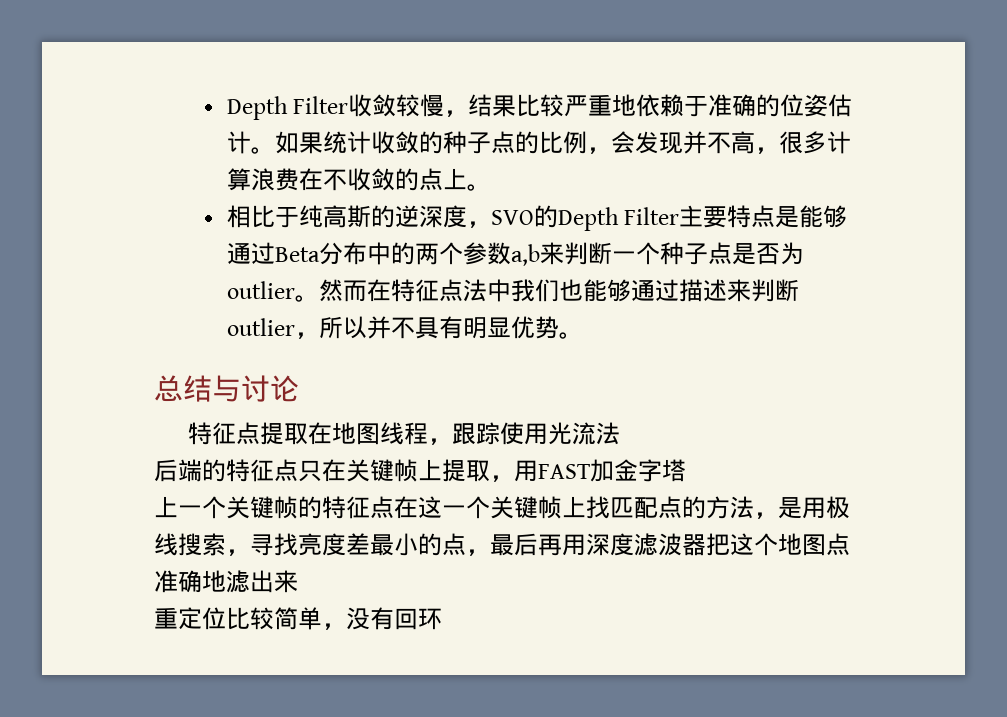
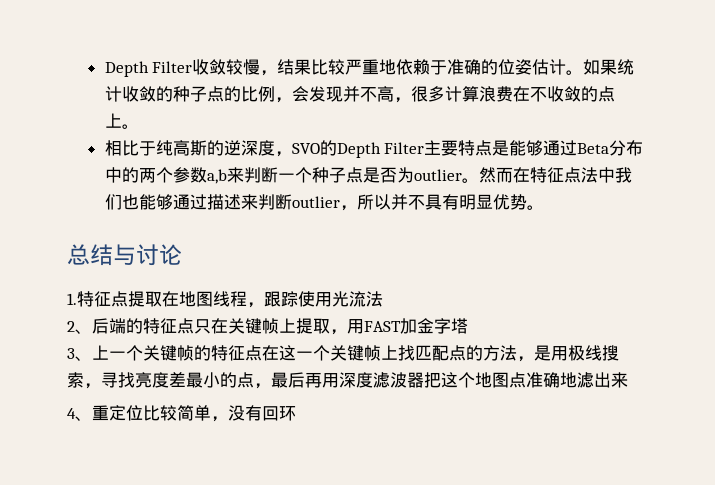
(299, 388) none -> [67,293,77,305] 1.
(621, 433) none -> [67,321,92,334] 2、
(686, 470) none -> [67,348,92,361] 3、
(298, 581) none -> [67,408,92,421] 4、

